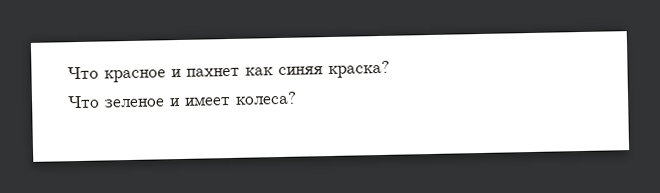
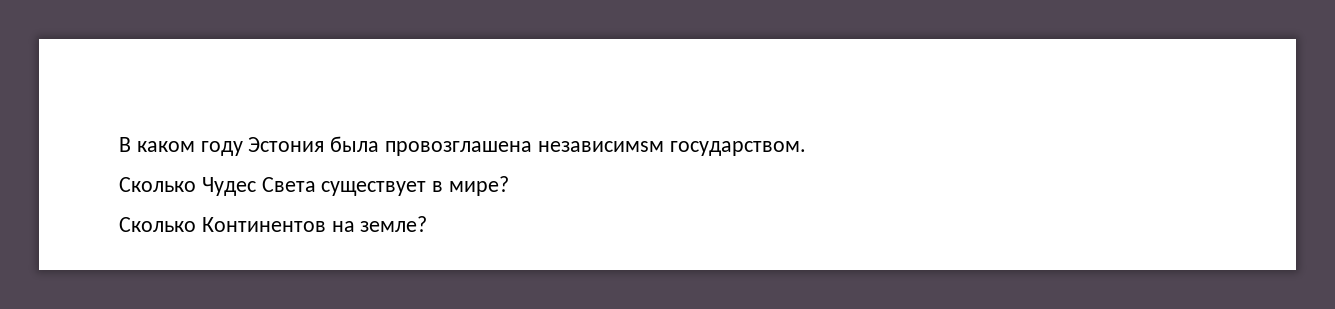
[67,60,390,83] [67,91,297,109] Что красное и пахнет как синяя краска? // Что зеленое и имеет колеса? -> [119,136,806,156] [119,176,510,196] [119,216,428,232] В каком году Эстония была провозглашена независимsм государством. // Сколько Чудес Света существует в мире? // Сколько Континентов на земле?

